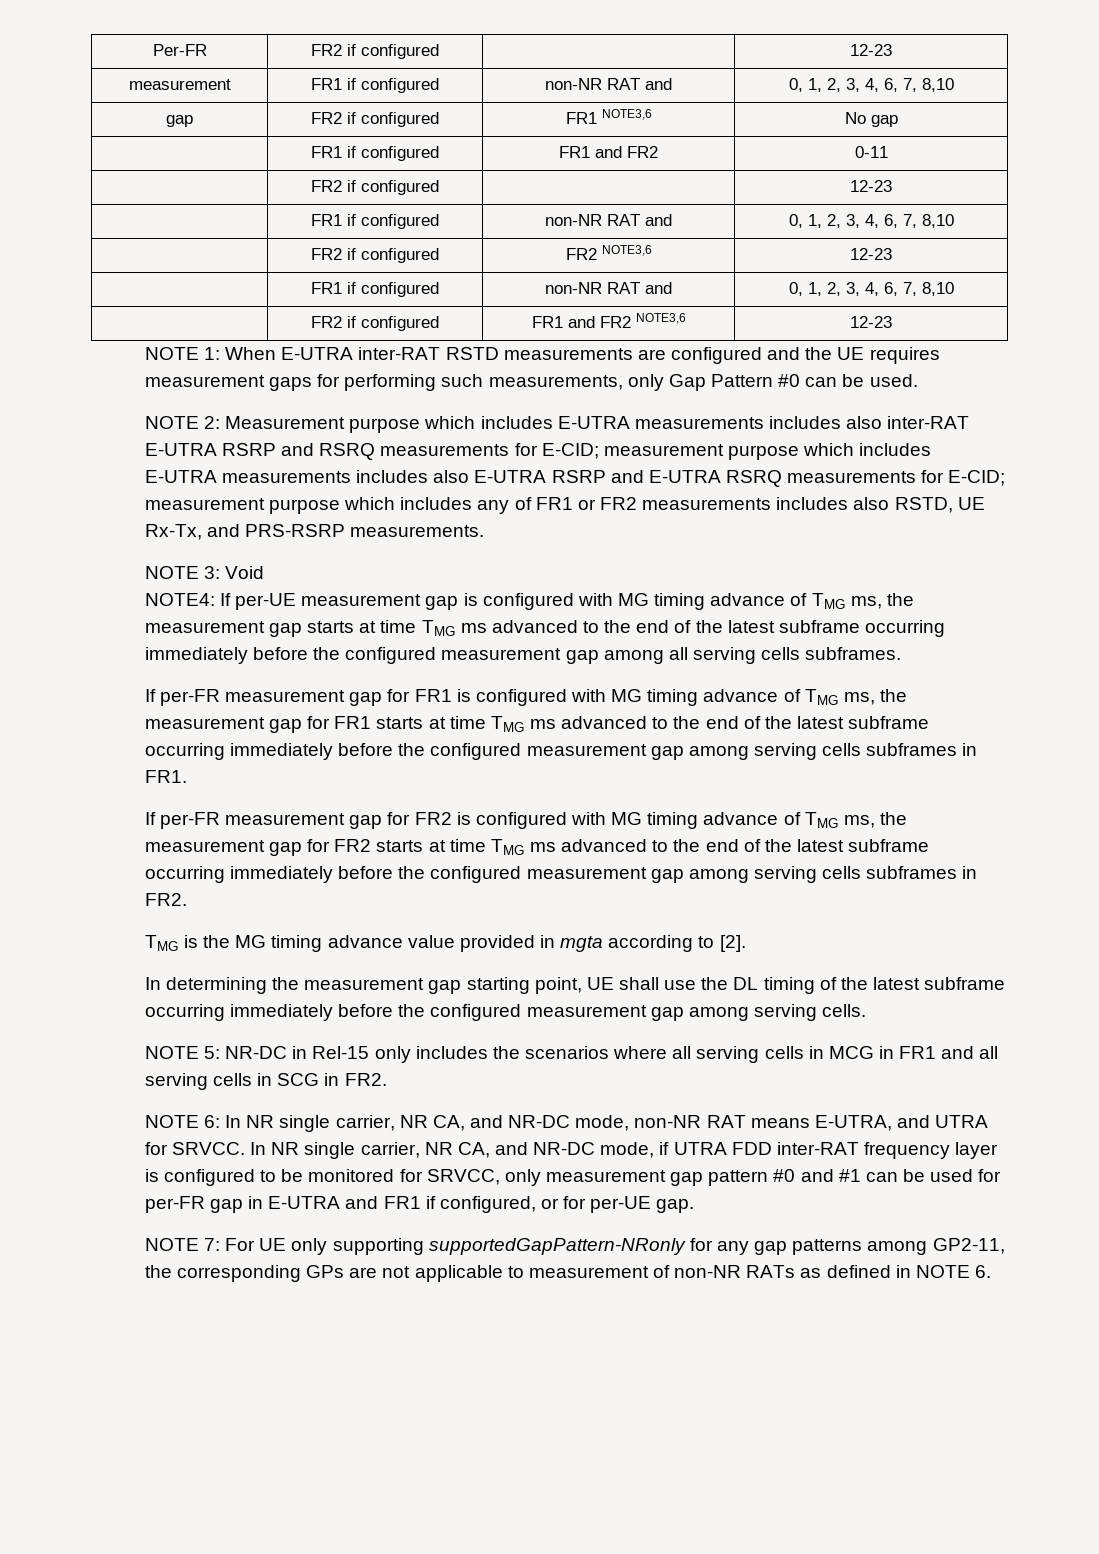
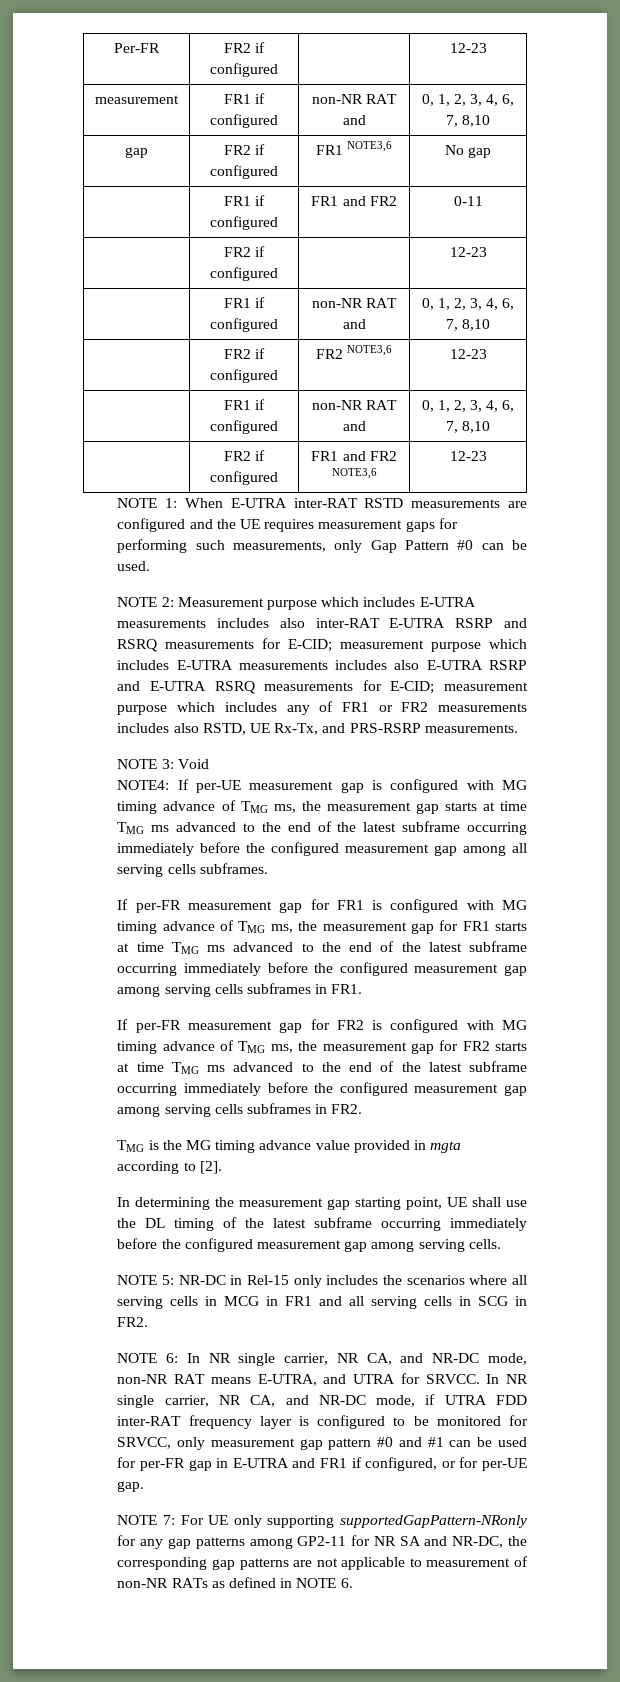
[932,1238,1005,1254] [144,1265,345,1282] GP2-11, the corresponding GPs -> [297,1535,527,1548] [117,1557,289,1570] GP2-11 for NR SA and NR-DC, the corresponding gap patterns

